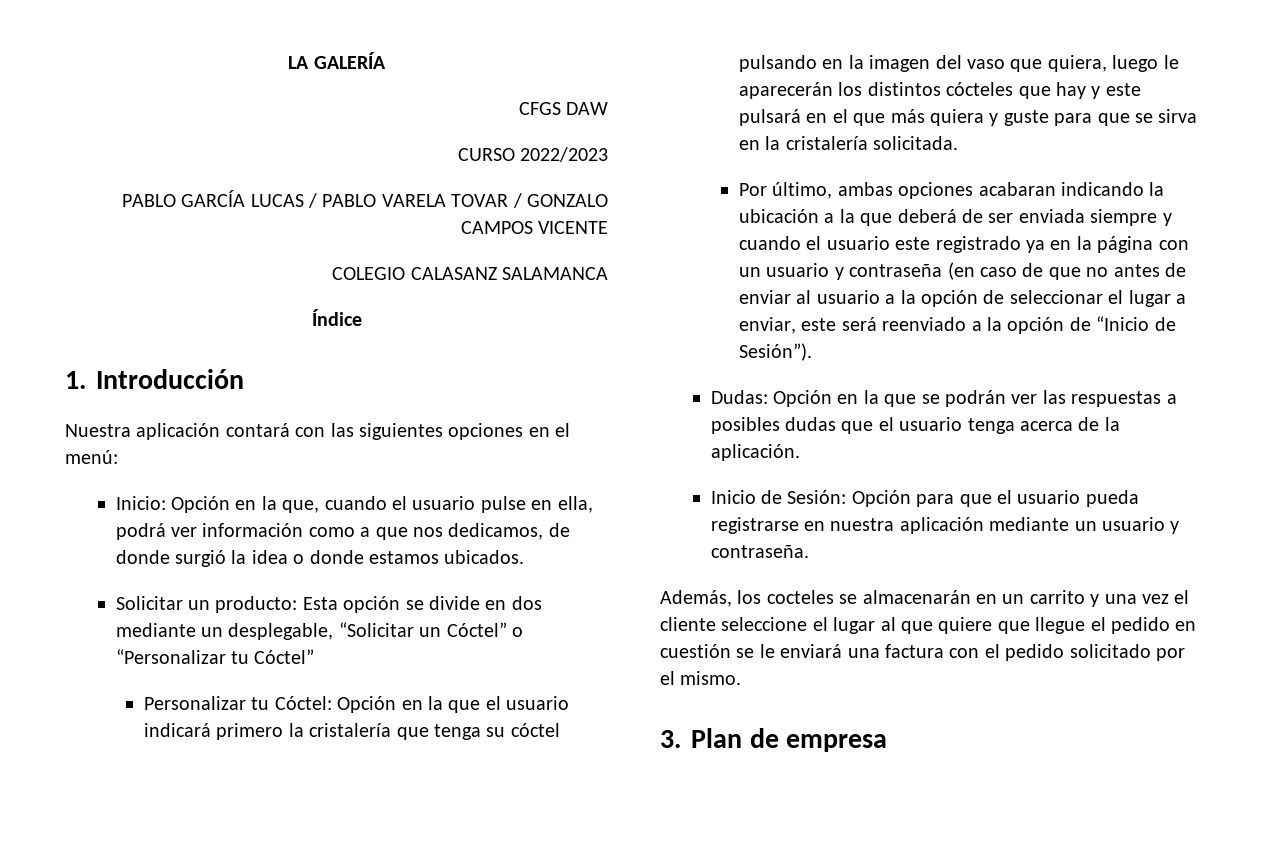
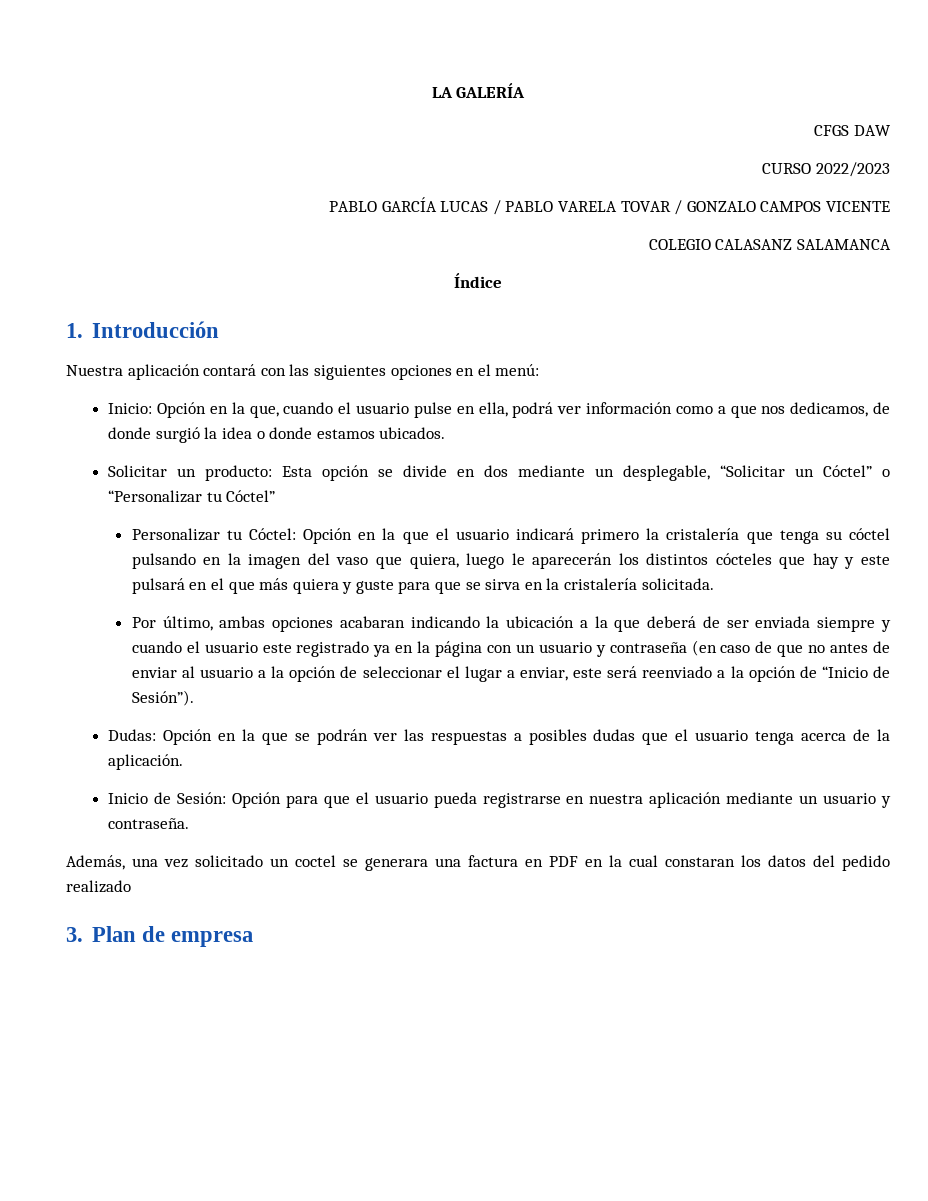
[737,590,1190,607] [660,617,1197,634] [660,644,1185,661] [660,671,742,685] los cocteles se almacenarán en un carrito y una vez el cliente seleccione el lugar al que quiere que llegue el pedido en cuestión se le enviará una factura con el pedido solicitado por el mismo. -> [132,855,890,871] [66,880,131,893] una vez solicitado un coctel se generara una factura en PDF en la cual constaran los datos del pedido realizado

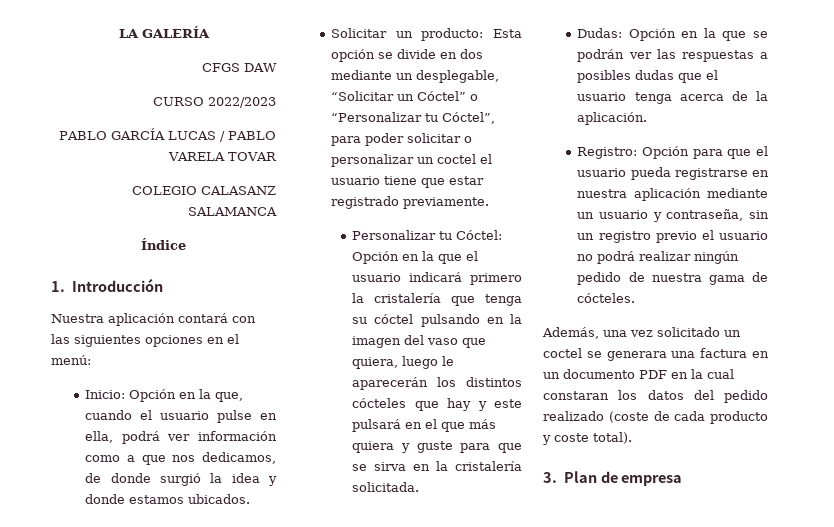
[674,200,891,215] / GONZALO CAMPOS VICENTE -> (277, 156) none
[256,431,265,439] o -> [268,476,277,486] y
[226,490,276,502] Cóctel” -> [442,112,496,124] [331,133,473,146] [331,154,493,167] [331,176,485,188] [331,196,490,209] Cóctel”, para poder solicitar o personalizar un coctel el usuario tiene que estar registrado previamente.
[131,616,891,632] [131,640,891,657] [131,666,890,682] [131,690,194,706] // Por último, ambas opciones acabaran indicando la ubicación a la que deberá de ser enviada siempre y cuando el usuario este registrado ya en la página con un usuario y contraseña (en caso de que no antes de enviar al usuario a la opción de seleccionar el lugar a enviar, este será reenviado a la opción de “Inicio de Sesión”). -> (420, 487) none
[108,792,227,804] Inicio de Sesión: -> [577,147,638,159] Registro:
[108,818,190,829] contraseña. -> [666,209,769,221] [577,230,768,243] [577,251,740,264] [577,272,768,285] [577,293,636,303] contraseña, sin un registro previo el usuario no podrá realizar ningún pedido de nuestra gama de cócteles.
(543, 863) none -> [543,369,635,379] un documento
(131, 886) none -> [608,411,768,424] [542,432,632,445] (coste de cada producto y coste total).

